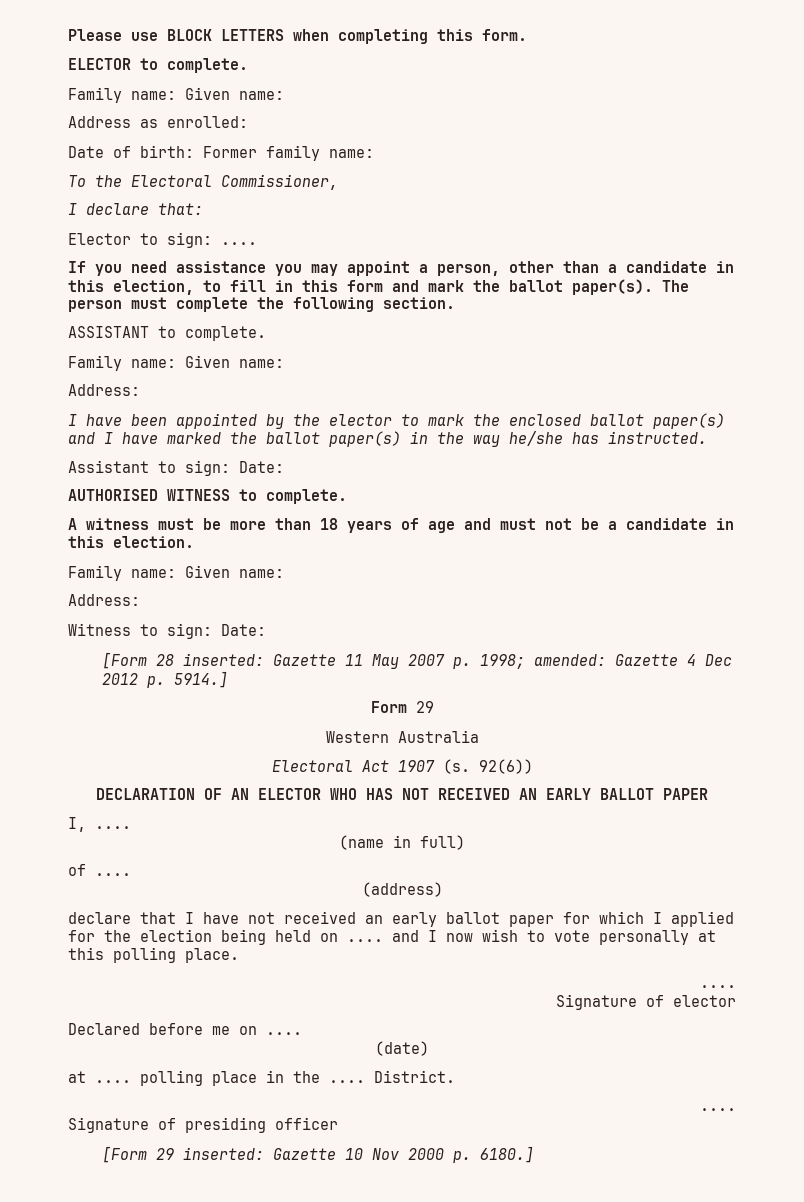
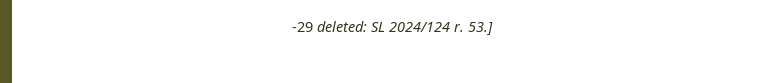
[68,29,527,44] [68,58,248,73] [68,87,284,103] [68,116,248,128] [68,145,374,161] [68,174,338,190] [68,203,203,215] [68,232,257,248] [68,261,734,276] [68,279,689,295] [68,297,455,312] [68,326,266,341] [68,355,284,371] [68,384,140,396] [68,413,725,429] [68,431,707,447] [68,460,284,476] [68,489,347,504] [68,518,734,533] [68,536,194,548] [68,565,284,581] [68,594,140,606] [68,623,266,639] [101,652,732,669] [101,671,228,688] [370,701,434,713] [325,730,479,743] [271,759,533,774] [96,788,708,800] [68,817,131,832] [339,835,465,850] [68,864,131,876] [361,882,443,897] [68,911,734,927] [68,929,716,945] [68,947,239,963] [700,985,736,988] [556,994,736,1010] [68,1023,302,1035] [375,1041,429,1056] [68,1070,455,1086] [700,1108,736,1111] [68,1117,338,1133] [101,1146,534,1163] Please use BLOCK LETTERS when completing this form. // ELECTOR to complete. // Family name: Given name: // Address as enrolled: // Date of birth: Former family name: // To the Electoral Commissioner, // I declare that: // Elector to sign: .... // If you need assistance you may appoint a person, other than a candidate in this election, to fill in this form and mark the ballot paper(s). The person must complete the following section. // ASSISTANT to complete. // Family name: Given name: // Address: // I have been appointed by the elector to mark the enclosed ballot paper(s) and I have marked the ballot paper(s) in the way he/she has instructed. // Assistant to sign: Date: // AUTHORISED WITNESS to complete. // A witness must be more than 18 years of age and must not be a candidate in this election. // Family name: Given name: // Address: // Witness to sign: Date: // [Form 28 inserted: Gazette 11 May 2007 p. 1998; amended: Gazette 4 Dec 2012 p. 5914.] // Form 29 // Western Australia // Electoral Act 1907 (s. 92(6)) // DECLARATION OF AN ELECTOR WHO HAS NOT RECEIVED AN EARLY BALLOT PAPER // I, .... // (name in full) // of .... // (address) // declare that I have not received an early ballot paper for which I applied for the election being held on .... and I now wish to vote personally at this polling place. // .... // Signature of elector // Declared before me on .... // (date) // at .... polling place in the .... District. // .... // Signature of presiding officer // [Form 29 inserted: Gazette 10 Nov 2000 p. 6180.] -> [291,21,493,36] -29 deleted: SL 2024/124 r. 53.]

